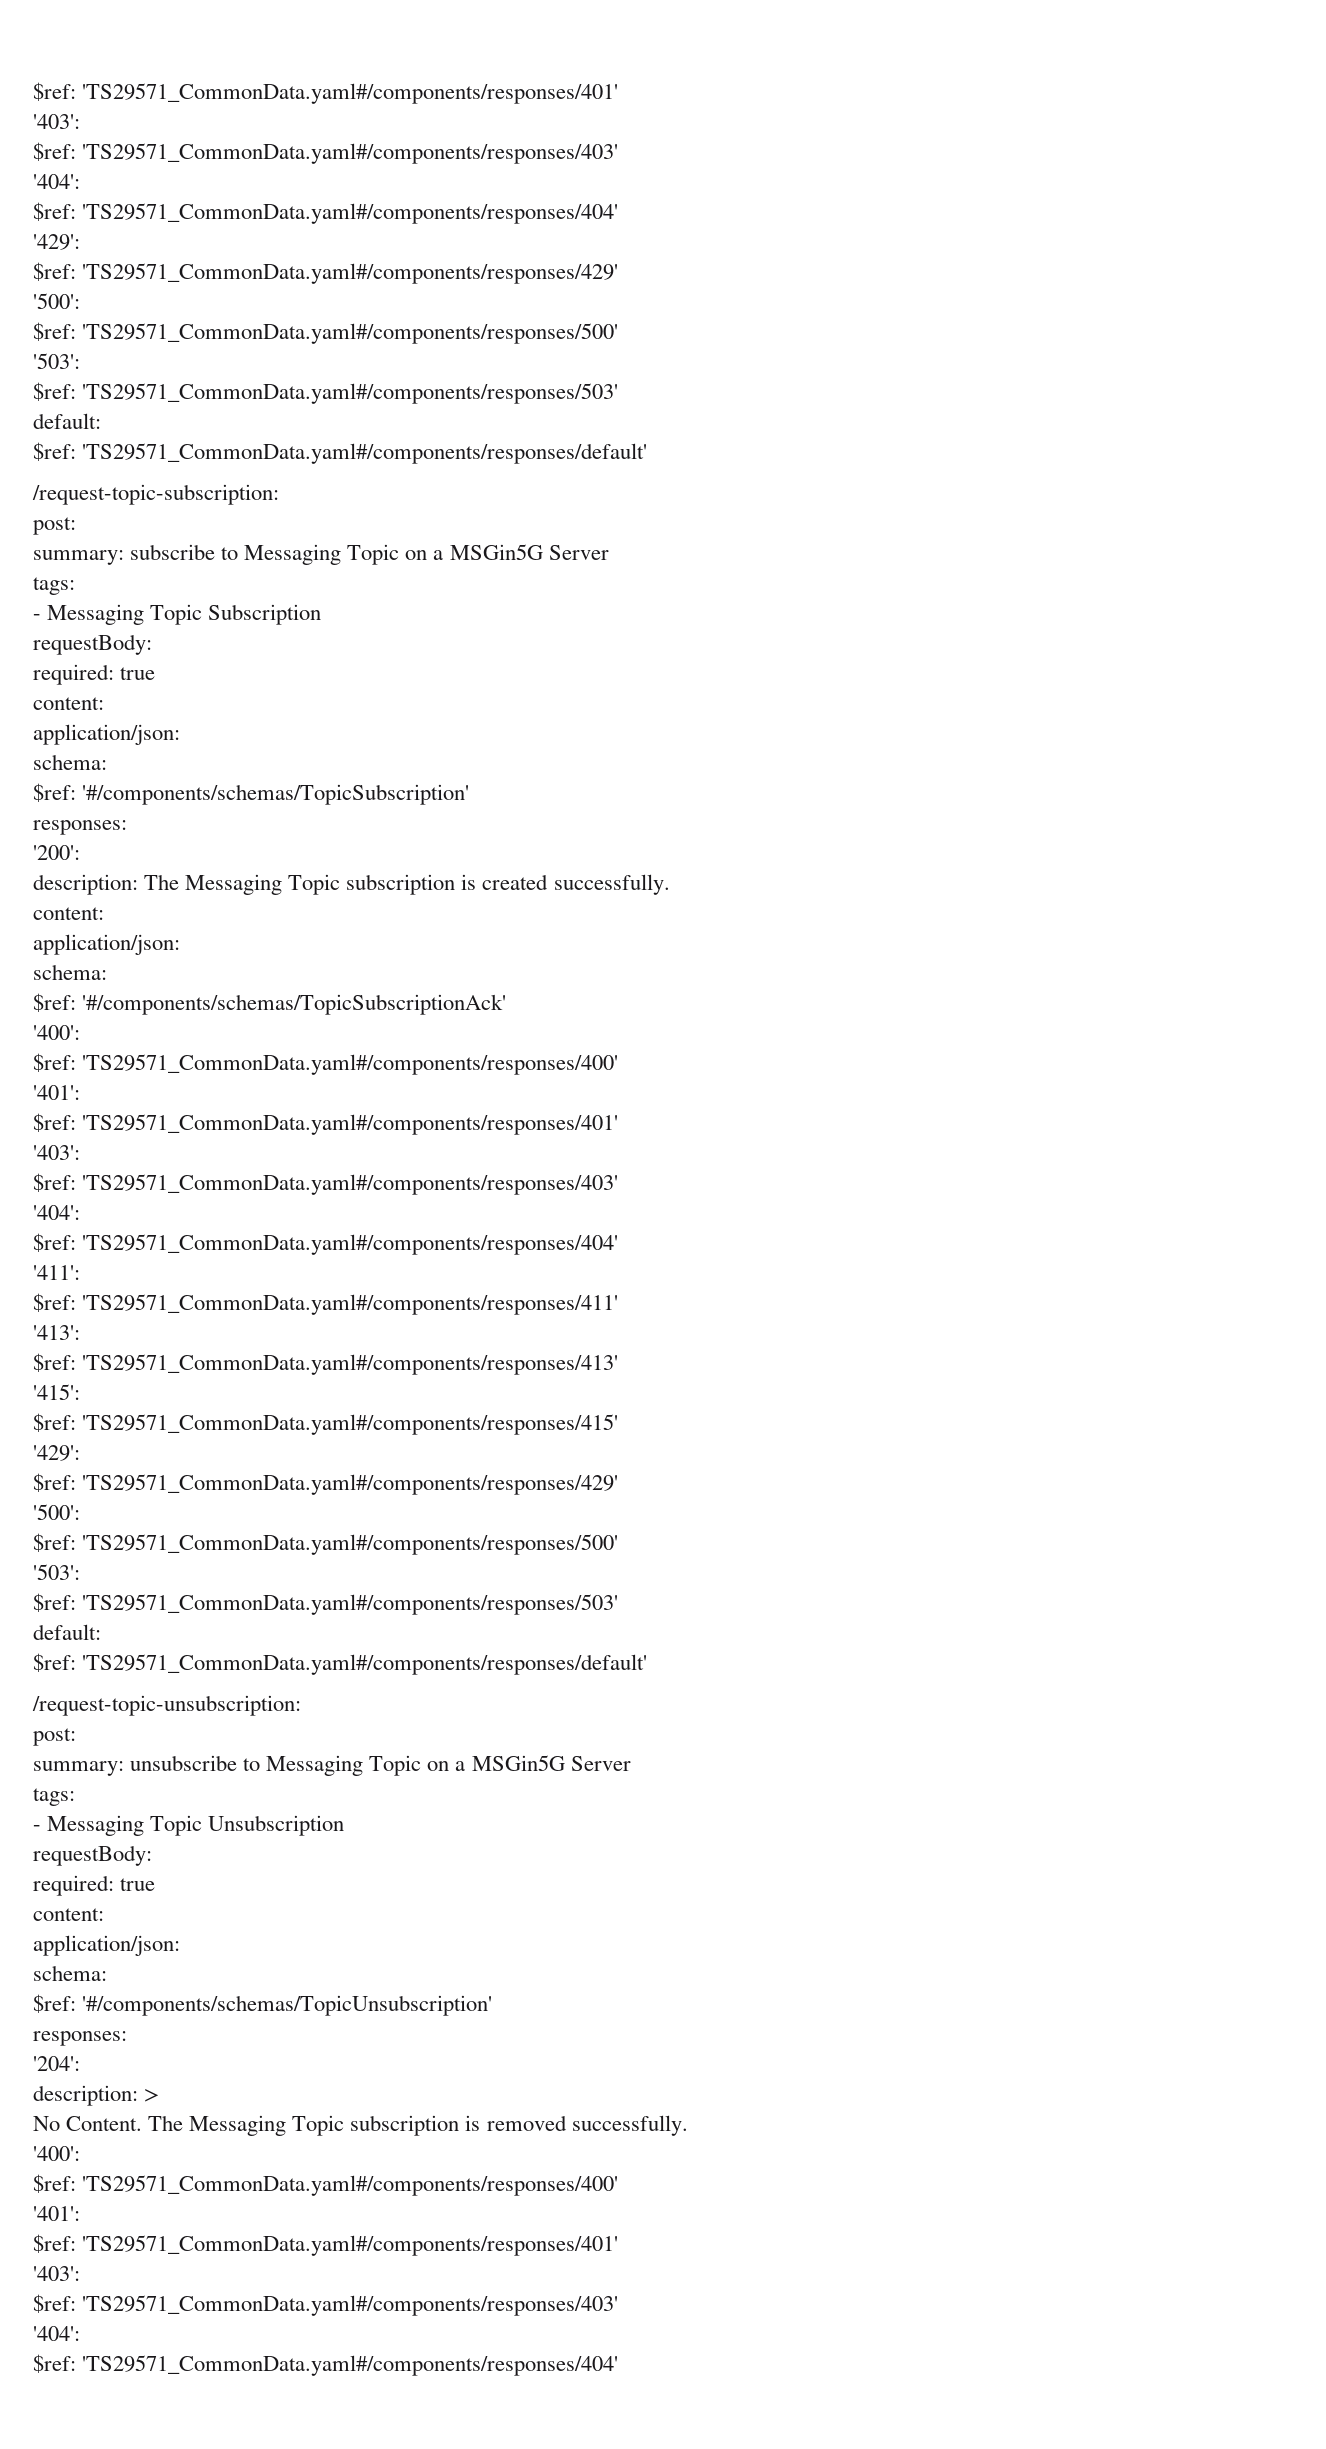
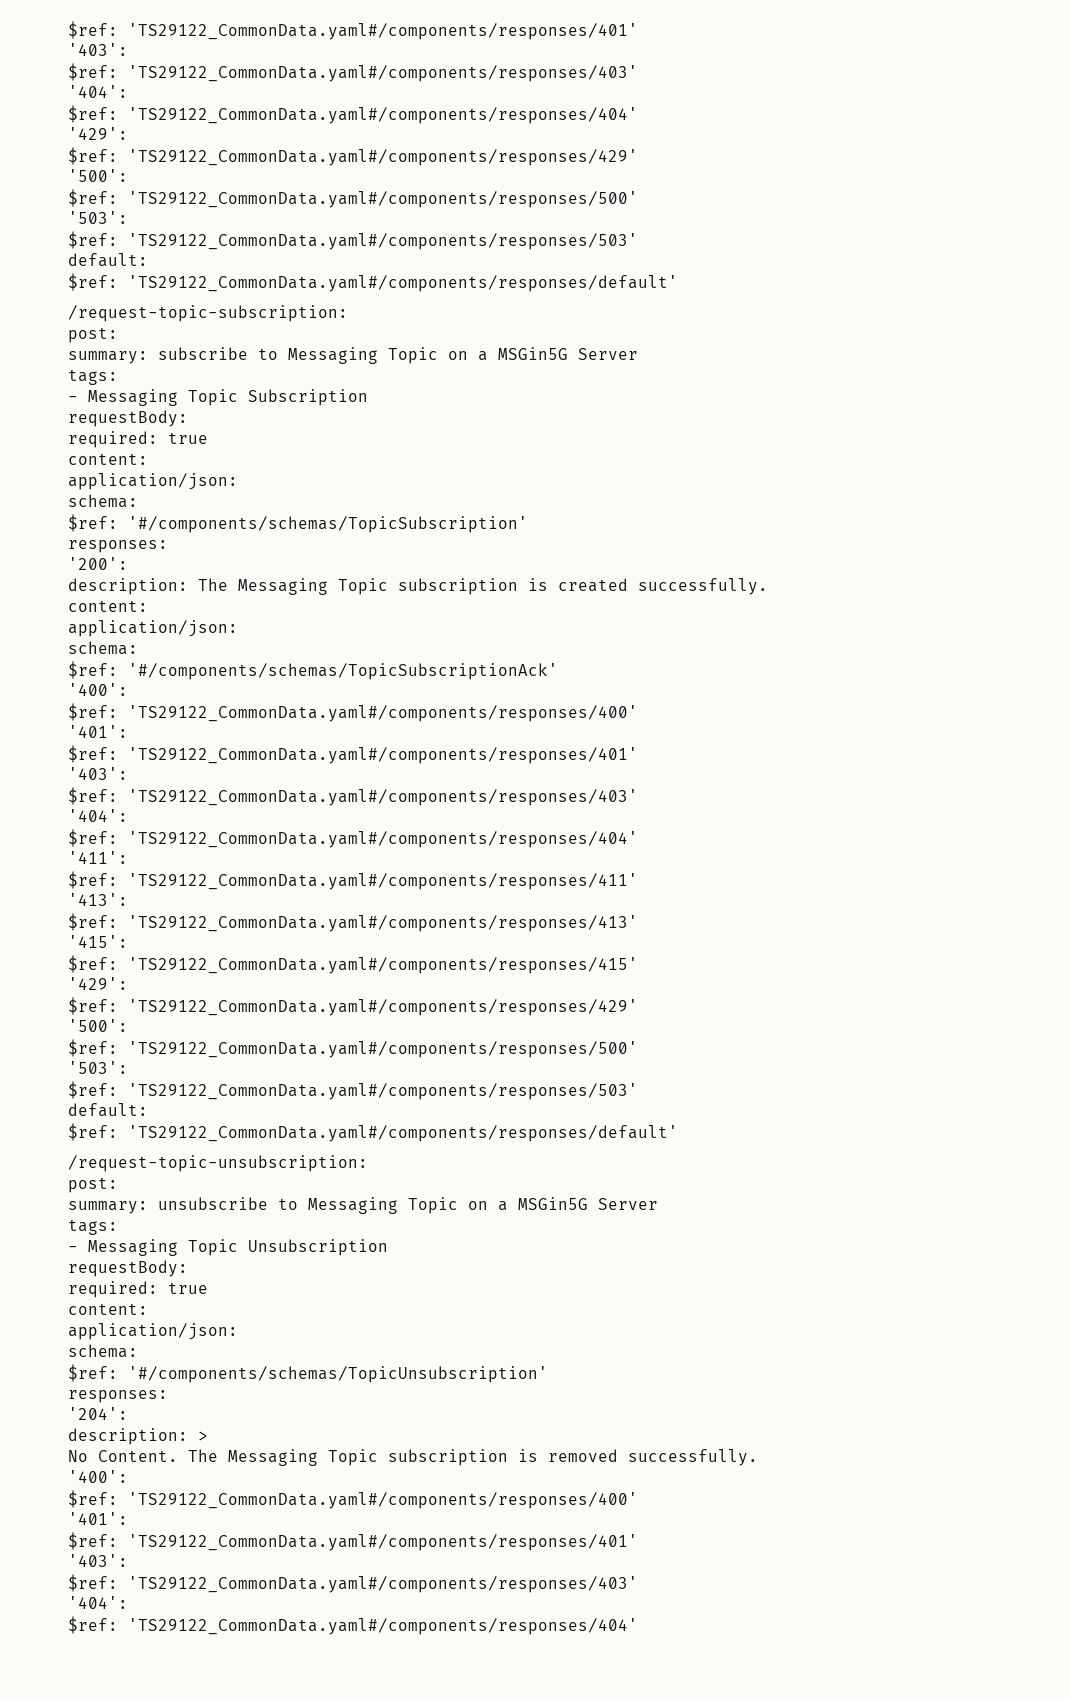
[33,82,619,104] [33,114,80,129] [33,142,619,164] [33,174,80,189] [33,202,619,224] [33,234,80,250] [33,262,619,284] [33,293,80,309] [33,322,619,344] [33,353,80,369] [33,382,619,404] [33,413,101,429] [33,442,648,464] $ref: 'TS29571_CommonData.yaml#/components/responses/401' // '403': // $ref: 'TS29571_CommonData.yaml#/components/responses/403' // '404': // $ref: 'TS29571_CommonData.yaml#/components/responses/404' // '429': // $ref: 'TS29571_CommonData.yaml#/components/responses/429' // '500': // $ref: 'TS29571_CommonData.yaml#/components/responses/500' // '503': // $ref: 'TS29571_CommonData.yaml#/components/responses/503' // default: // $ref: 'TS29571_CommonData.yaml#/components/responses/default' -> [68,21,638,40] [68,43,128,56] [68,63,638,82] [68,85,128,98] [68,105,638,124] [68,127,128,140] [68,147,638,166] [68,169,128,182] [68,189,638,208] [68,211,128,224] [68,231,638,250] [68,253,148,267] [68,273,678,292] $ref: 'TS29122_CommonData.yaml#/components/responses/401' // '403': // $ref: 'TS29122_CommonData.yaml#/components/responses/403' // '404': // $ref: 'TS29122_CommonData.yaml#/components/responses/404' // '429': // $ref: 'TS29122_CommonData.yaml#/components/responses/429' // '500': // $ref: 'TS29122_CommonData.yaml#/components/responses/500' // '503': // $ref: 'TS29122_CommonData.yaml#/components/responses/503' // default: // $ref: 'TS29122_CommonData.yaml#/components/responses/default'
[82,1054,619,1075] [33,1085,80,1100] [33,1113,619,1135] [33,1145,80,1160] [33,1173,619,1195] [33,1205,80,1220] [33,1233,619,1255] 'TS29571_CommonData.yaml#/components/responses/400' // '401': // $ref: 'TS29571_CommonData.yaml#/components/responses/401' // '403': // $ref: 'TS29571_CommonData.yaml#/components/responses/403' // '404': // $ref: 'TS29571_CommonData.yaml#/components/responses/404' -> [128,705,638,722] [68,725,128,738] [68,745,638,764] [68,767,128,780] [68,787,638,806] [68,809,128,822] [68,829,638,848] 'TS29122_CommonData.yaml#/components/responses/400' // '401': // $ref: 'TS29122_CommonData.yaml#/components/responses/401' // '403': // $ref: 'TS29122_CommonData.yaml#/components/responses/403' // '404': // $ref: 'TS29122_CommonData.yaml#/components/responses/404'
[82,1294,619,1315] 'TS29571_CommonData.yaml#/components/responses/411' -> [128,873,638,890] 'TS29122_CommonData.yaml#/components/responses/411'
[82,1354,619,1375] 'TS29571_CommonData.yaml#/components/responses/413' -> [128,915,638,932] 'TS29122_CommonData.yaml#/components/responses/413'
[82,1414,619,1435] [33,1445,80,1461] [33,1473,619,1495] [33,1504,80,1520] [33,1533,619,1555] [33,1564,80,1580] [33,1593,619,1615] [33,1624,101,1640] [33,1653,648,1675] 'TS29571_CommonData.yaml#/components/responses/415' // '429': // $ref: 'TS29571_CommonData.yaml#/components/responses/429' // '500': // $ref: 'TS29571_CommonData.yaml#/components/responses/500' // '503': // $ref: 'TS29571_CommonData.yaml#/components/responses/503' // default: // $ref: 'TS29571_CommonData.yaml#/components/responses/default' -> [128,957,638,974] [68,977,128,990] [68,997,638,1016] [68,1019,128,1032] [68,1039,638,1058] [68,1061,128,1074] [68,1081,638,1100] [68,1103,148,1117] [68,1123,678,1142] 'TS29122_CommonData.yaml#/components/responses/415' // '429': // $ref: 'TS29122_CommonData.yaml#/components/responses/429' // '500': // $ref: 'TS29122_CommonData.yaml#/components/responses/500' // '503': // $ref: 'TS29122_CommonData.yaml#/components/responses/503' // default: // $ref: 'TS29122_CommonData.yaml#/components/responses/default'
[82,2175,619,2196] [33,2206,80,2221] [33,2234,619,2256] [33,2266,80,2281] [33,2294,619,2316] [33,2326,80,2341] [33,2354,619,2376] 'TS29571_CommonData.yaml#/components/responses/400' // '401': // $ref: 'TS29571_CommonData.yaml#/components/responses/401' // '403': // $ref: 'TS29571_CommonData.yaml#/components/responses/403' // '404': // $ref: 'TS29571_CommonData.yaml#/components/responses/404' -> [128,1492,638,1509] [68,1512,128,1525] [68,1532,638,1551] [68,1554,128,1567] [68,1574,638,1593] [68,1596,128,1609] [68,1616,638,1635] 'TS29122_CommonData.yaml#/components/responses/400' // '401': // $ref: 'TS29122_CommonData.yaml#/components/responses/401' // '403': // $ref: 'TS29122_CommonData.yaml#/components/responses/403' // '404': // $ref: 'TS29122_CommonData.yaml#/components/responses/404'

